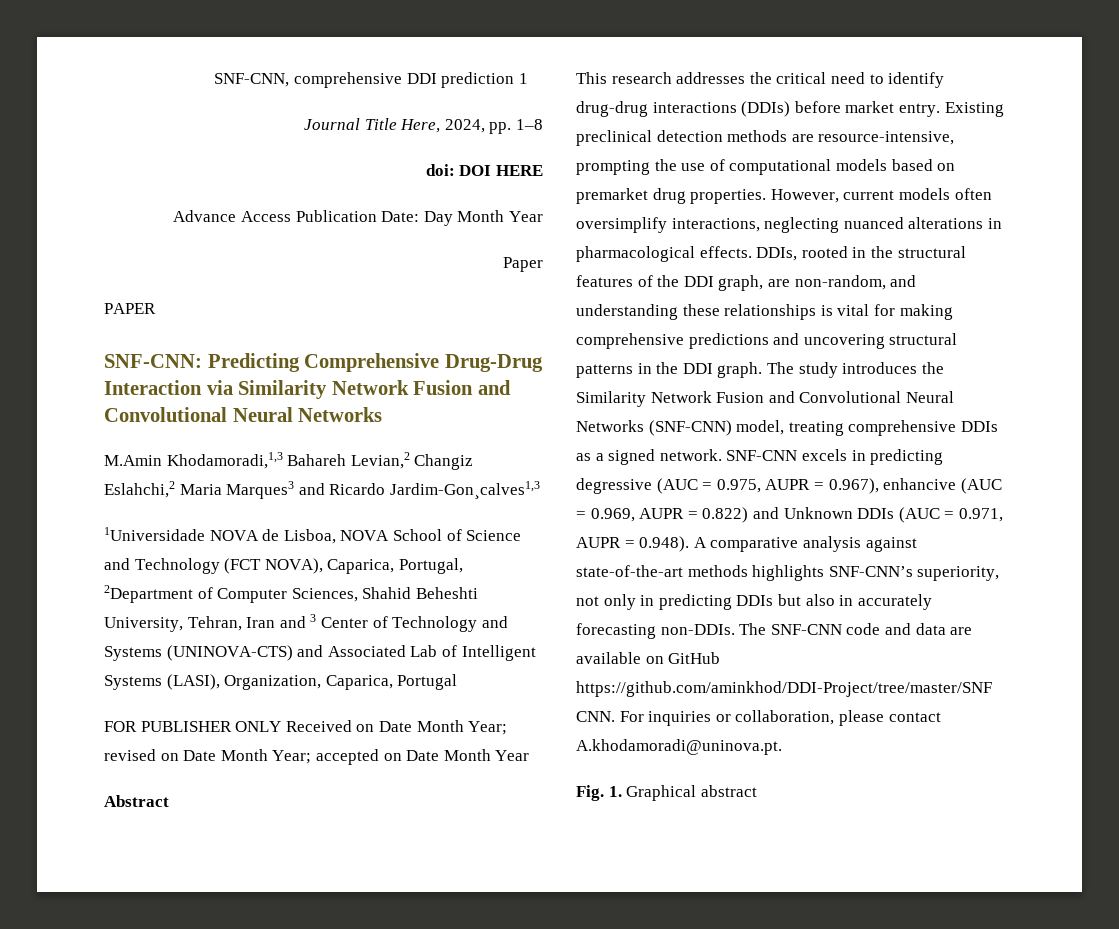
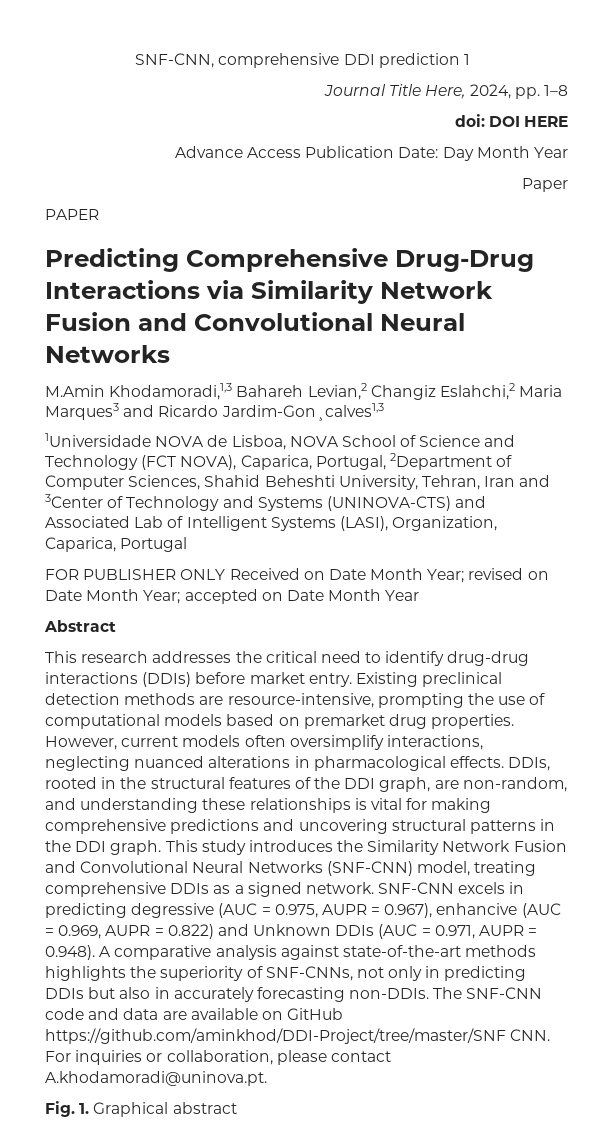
[104,354,202,368] SNF-CNN: -> (99, 214) none
[104,380,202,395] Interaction -> [45,280,200,299] Interactions
[310,614,368,628] 3 Center -> [45,494,103,508] 3Center
[766,362,794,374] The -> [165,840,198,852] This
[828,566,1000,581] SNF-CNN’s superiority, -> [130,966,353,981] the superiority of SNF-CNNs,

